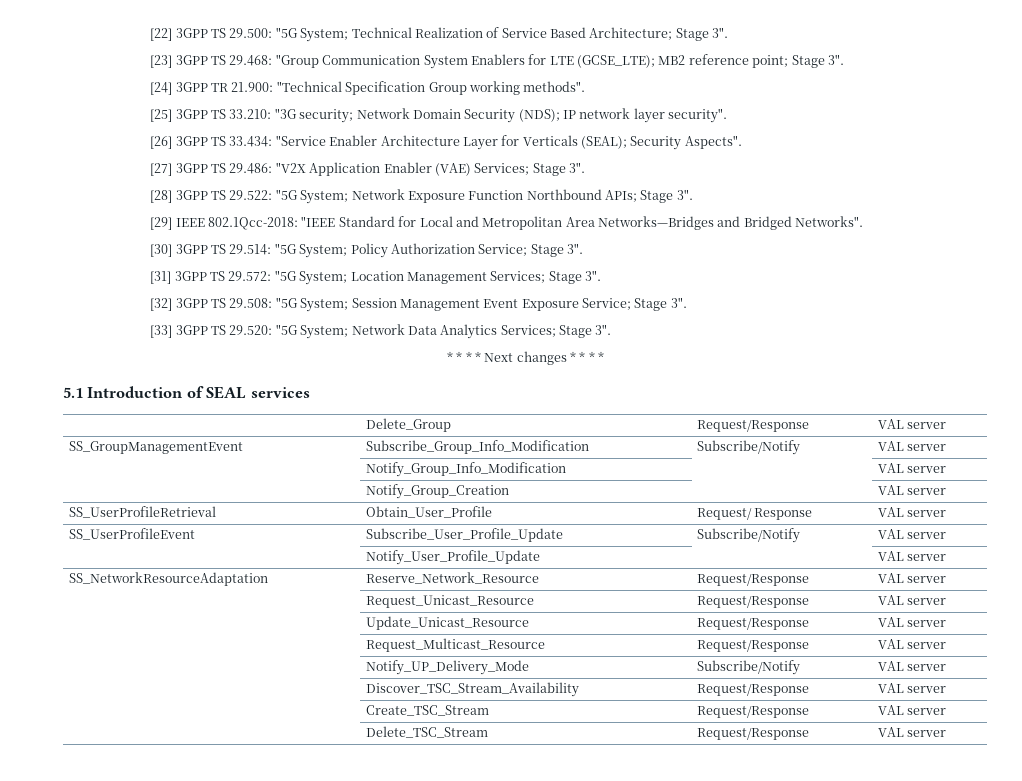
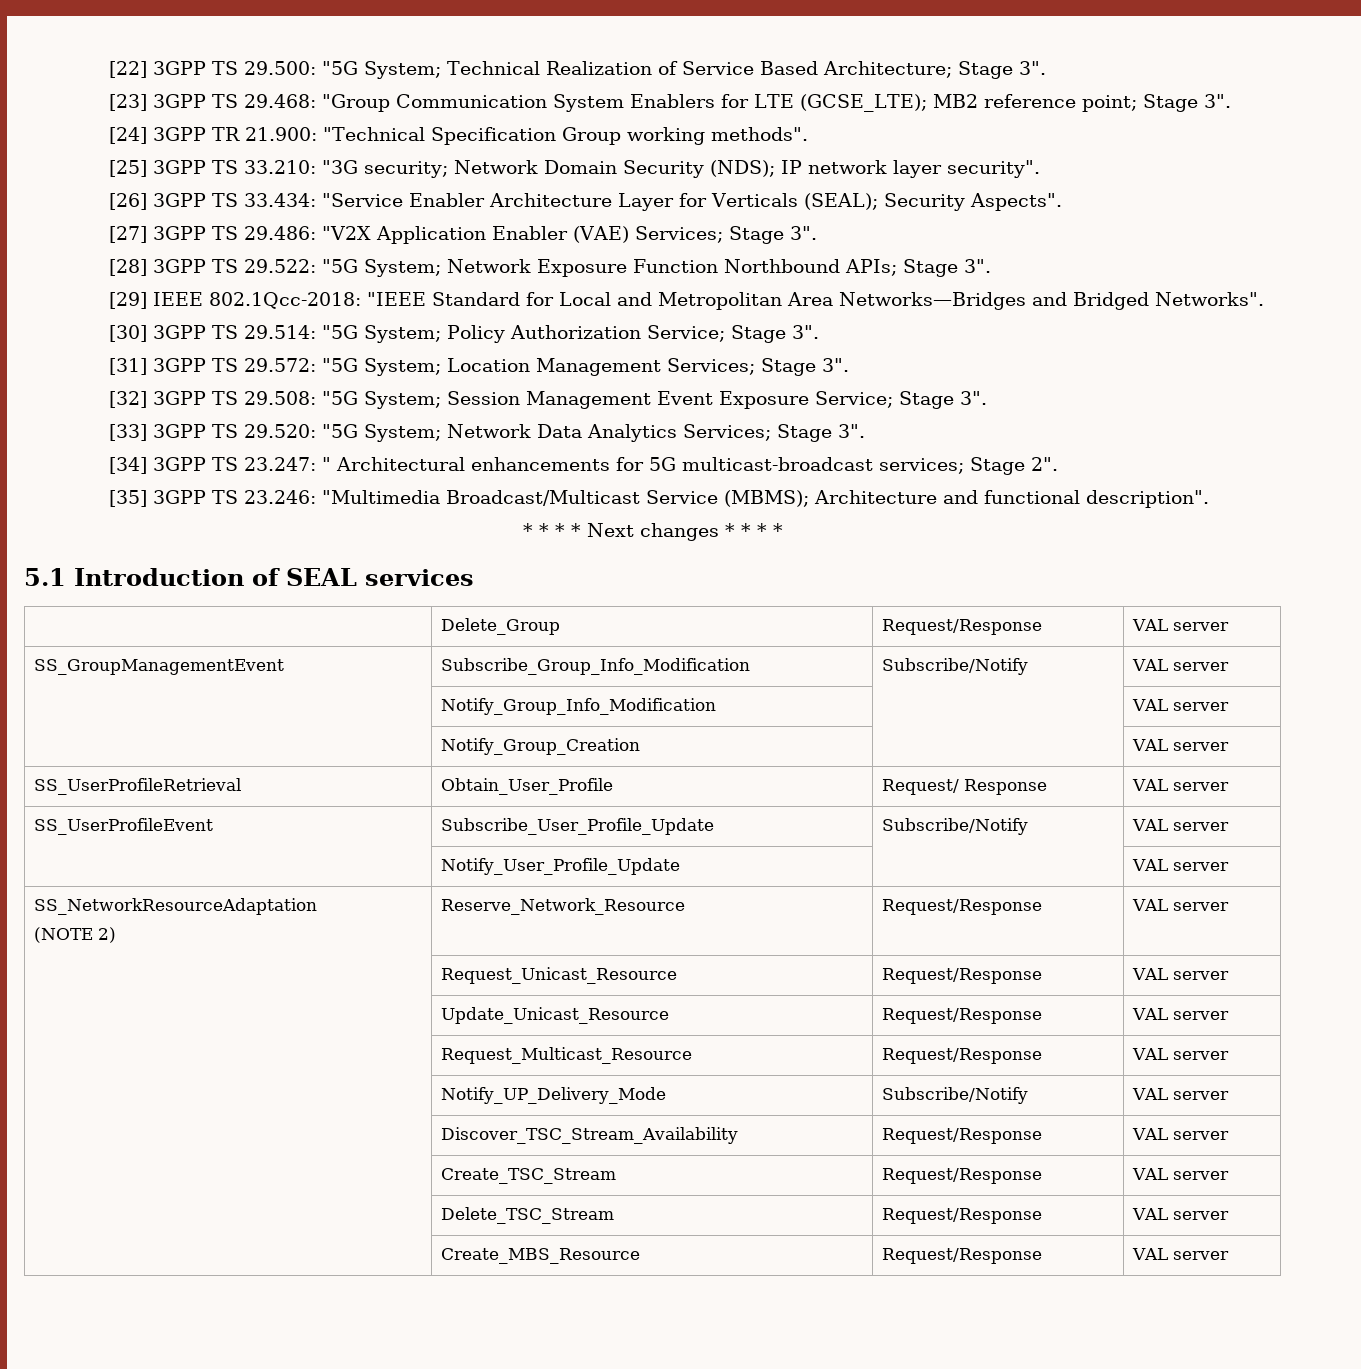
(612, 329) none -> [108,457,1058,475] [108,490,1209,508] // [34] 3GPP TS 23.247: " Architectural enhancements for 5G multicast-broadcast services; Stage 2". // [35] 3GPP TS 23.246: "Multimedia Broadcast/Multicast Service (MBMS); Architecture and functional description".
(268, 579) none -> [34,927,117,943] // (NOTE 2)
(946, 733) none -> [441,1248,641,1264] [882,1248,1043,1264] [1132,1248,1230,1260] // | Create_MBS_Resource | Request/Response | VAL server

